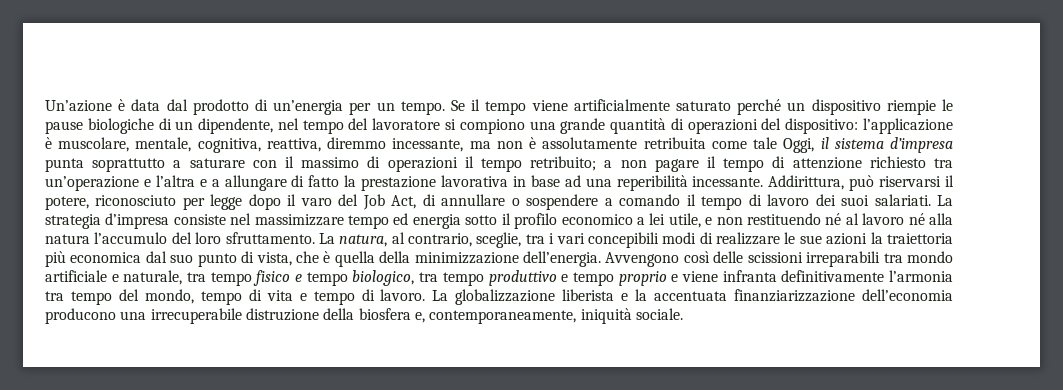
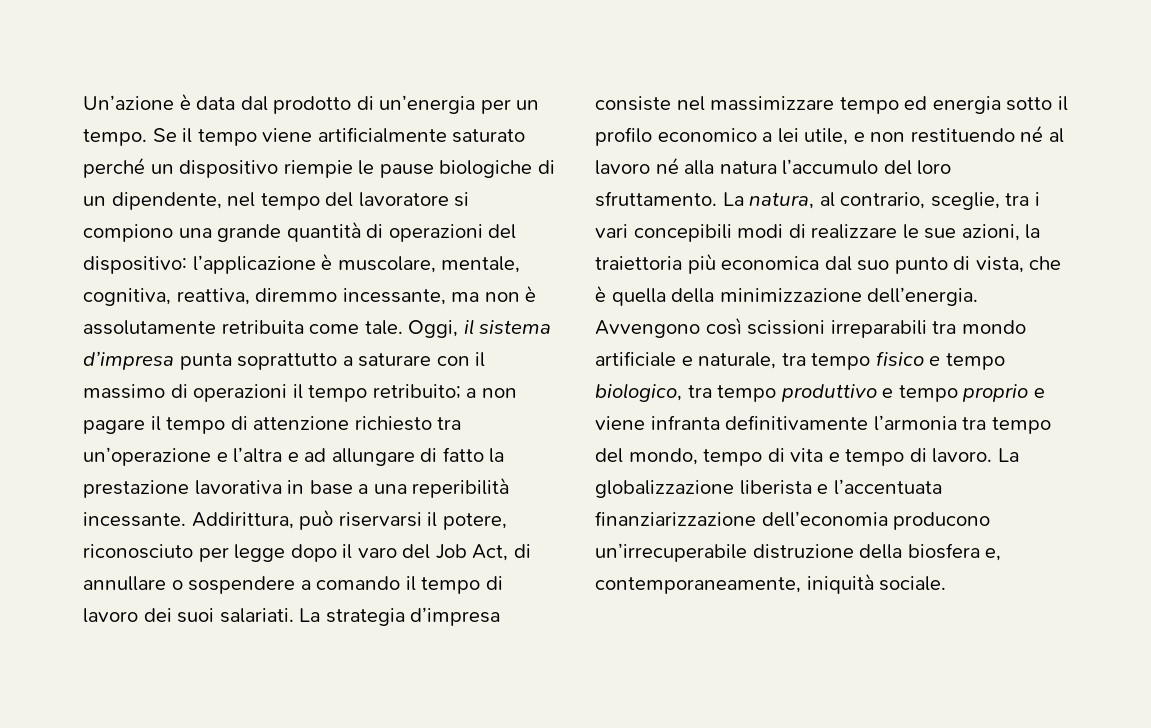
[753,137,778,149] tale -> [364,320,403,335] tale.
[211,179,220,187] a -> [304,448,327,462] ad
[564,175,581,187] ad -> [358,484,369,494] a
[826,233,868,245] azioni -> [961,224,1020,241] azioni,
[713,251,744,263] delle -> (742, 326) none
[635,289,728,301] la accentuata -> [833,479,942,495] l’accentuata
[120,308,242,324] una irrecuperabile -> [595,543,747,562] un’irrecuperabile

